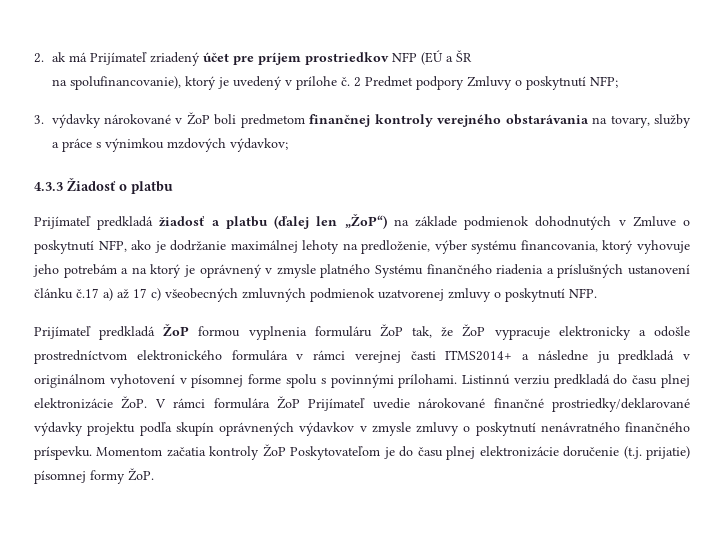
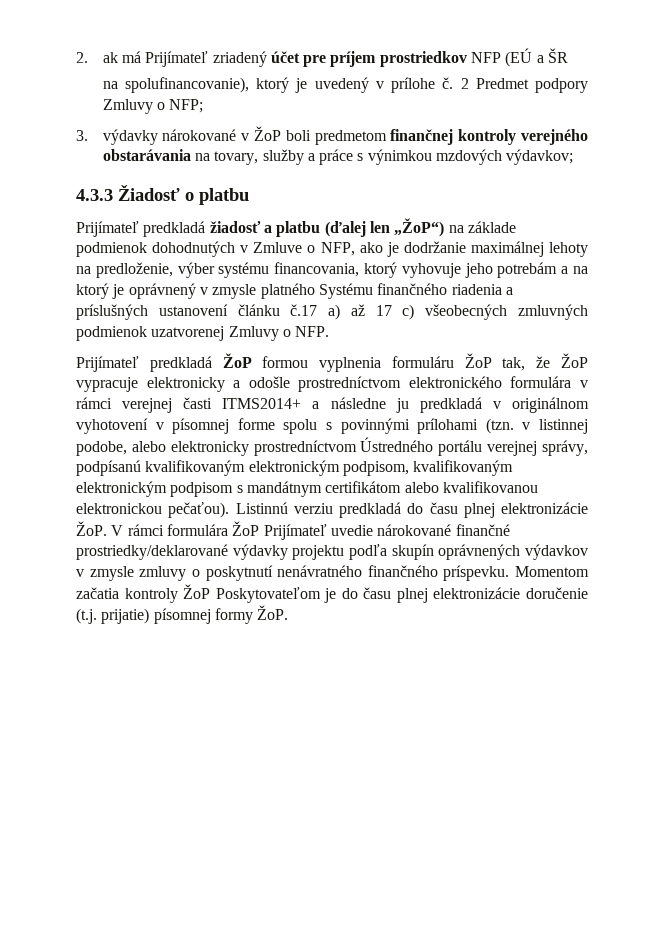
[525,76,586,90] poskytnutí -> (165, 106) none
[34,240,94,254] poskytnutí -> (316, 249) none
[448,288,565,302] zmluvy o poskytnutí -> [228,326,291,341] Zmluvy o
[398,374,458,388] prílohami. -> [417,418,588,434] [76,437,588,456] [76,460,514,476] [76,481,538,497] [76,502,230,518] prílohami (tzn. v listinnej podobe, alebo elektronicky prostredníctvom Ústredného portálu verejnej správy, podpísanú kvalifikovaným elektronickým podpisom, kvalifikovaným elektronickým podpisom s mandátnym certifikátom alebo kvalifikovanou elektronickou pečaťou).

